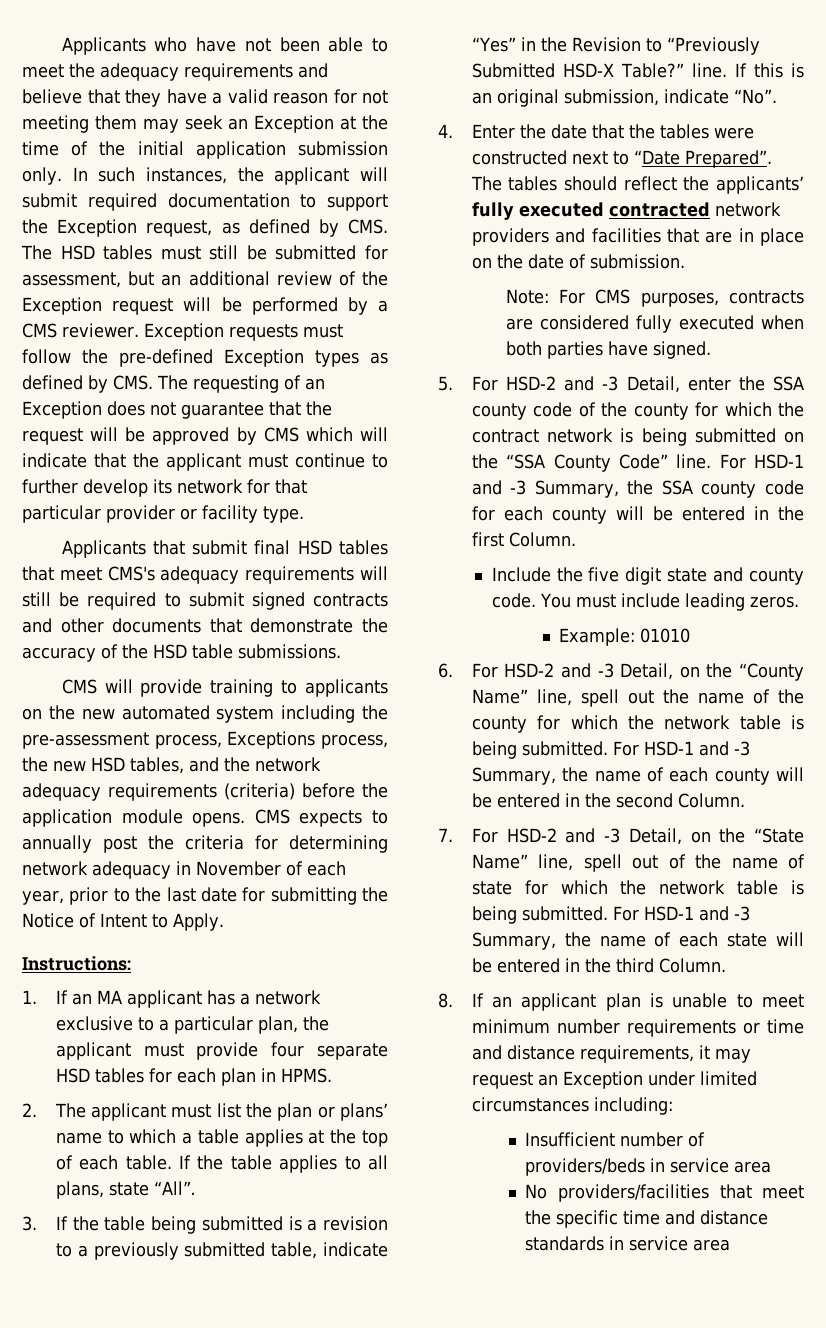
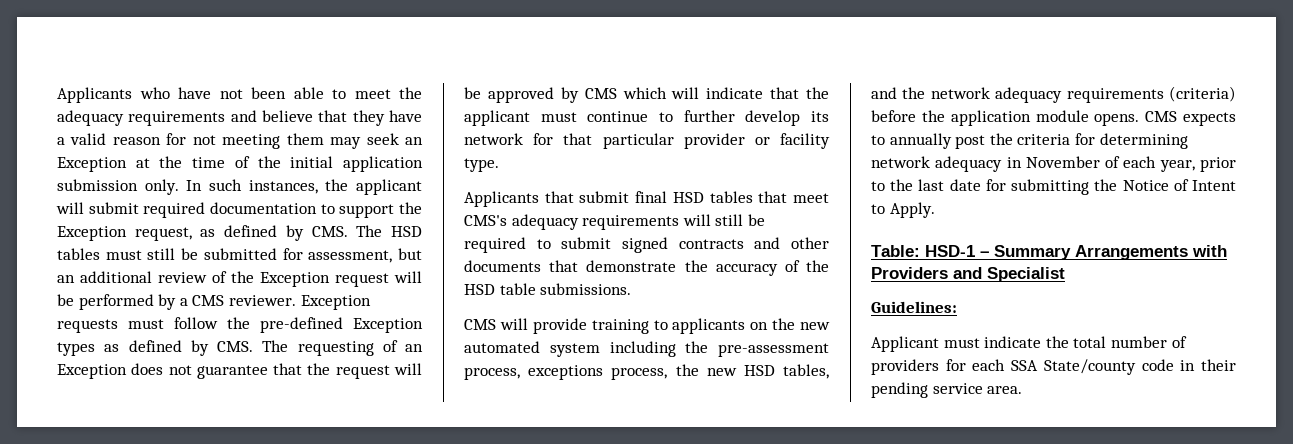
[227,731,316,749] Exceptions -> [528,365,604,380] exceptions
[22,956,131,971] [22,990,321,1008] [55,1016,329,1034] [55,1042,389,1060] [55,1068,332,1086] [22,1103,388,1121] [55,1129,389,1147] [55,1155,389,1173] [55,1181,196,1199] [22,1216,389,1234] [55,1242,388,1260] [471,37,760,55] [471,63,804,78] [471,89,777,107] [438,124,754,139] [471,150,772,168] [470,176,804,194] [471,202,781,220] [471,228,804,246] [471,254,685,269] [505,289,804,307] [505,315,804,333] [505,341,711,359] [438,376,804,393] [471,402,804,420] [471,428,804,446] [471,454,804,472] [471,480,804,498] [471,506,804,524] [471,532,576,547] [491,567,804,585] [491,593,799,611] [559,628,691,646] [438,663,804,681] [471,689,804,707] [471,715,804,733] [471,741,750,759] [471,767,804,785] [471,793,745,808] [438,828,804,845] [471,854,805,872] [471,880,804,895] [471,906,750,924] [471,932,804,950] [471,958,726,973] [438,993,804,1011] [471,1019,804,1037] [471,1045,751,1063] [471,1071,757,1089] [471,1097,673,1115] [525,1132,706,1147] [525,1158,772,1176] [525,1184,804,1202] [525,1210,769,1228] [525,1236,731,1251] Instructions: // 1. If an MA applicant has a network exclusive to a particular plan, the applicant must provide four separate HSD tables for each plan in HPMS. // 2. The applicant must list the plan or plans’ name to which a table applies at the top of each table. If the table applies to all plans, state “All”. // 3. If the table being submitted is a revision to a previously submitted table, indicate “Yes” in the Revision to “Previously Submitted HSD-X Table?” line. If this is an original submission, indicate “No”. // 4. Enter the date that the tables were constructed next to “Date Prepared”. The tables should reflect the applicants’ fully executed contracted network providers and facilities that are in place on the date of submission. // Note: For CMS purposes, contracts are considered fully executed when both parties have signed. // 5. For HSD-2 and -3 Detail, enter the SSA county code of the county for which the contract network is being submitted on the “SSA County Code” line. For HSD-1 and -3 Summary, the SSA county code for each county will be entered in the first Column. // Include the five digit state and county code. You must include leading zeros. // Example: 01010 // 6. For HSD-2 and -3 Detail, on the “County Name” line, spell out the name of the county for which the network table is being submitted. For HSD-1 and -3 Summary, the name of each county will be entered in the second Column. // 7. For HSD-2 and -3 Detail, on the “State Name” line, spell out of the name of state for which the network table is being submitted. For HSD-1 and -3 Summary, the name of each state will be entered in the third Column. // 8. If an applicant plan is unable to meet minimum number requirements or time and distance requirements, it may request an Exception under limited circumstances including: // Insufficient number of providers/beds in service area // No providers/facilities that meet the specific time and distance standards in service area -> [871,245,1227,260] [871,267,1065,282] [871,301,957,313] [871,336,1187,352] [871,359,1236,375] [871,382,1023,398] Table: HSD-1 – Summary Arrangements with Providers and Specialist // Guidelines: // Applicant must indicate the total number of providers for each SSA State/county code in their pending service area.

